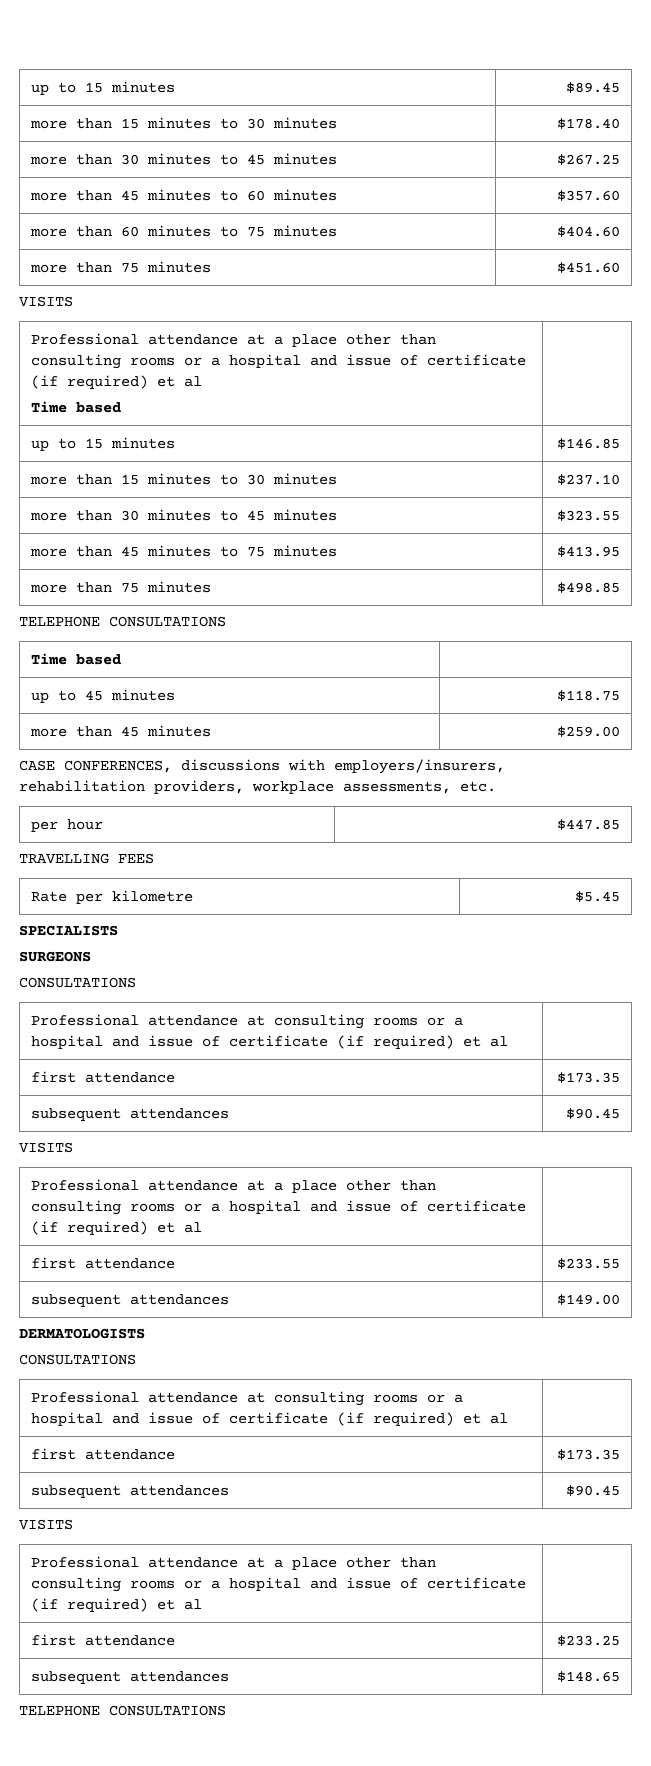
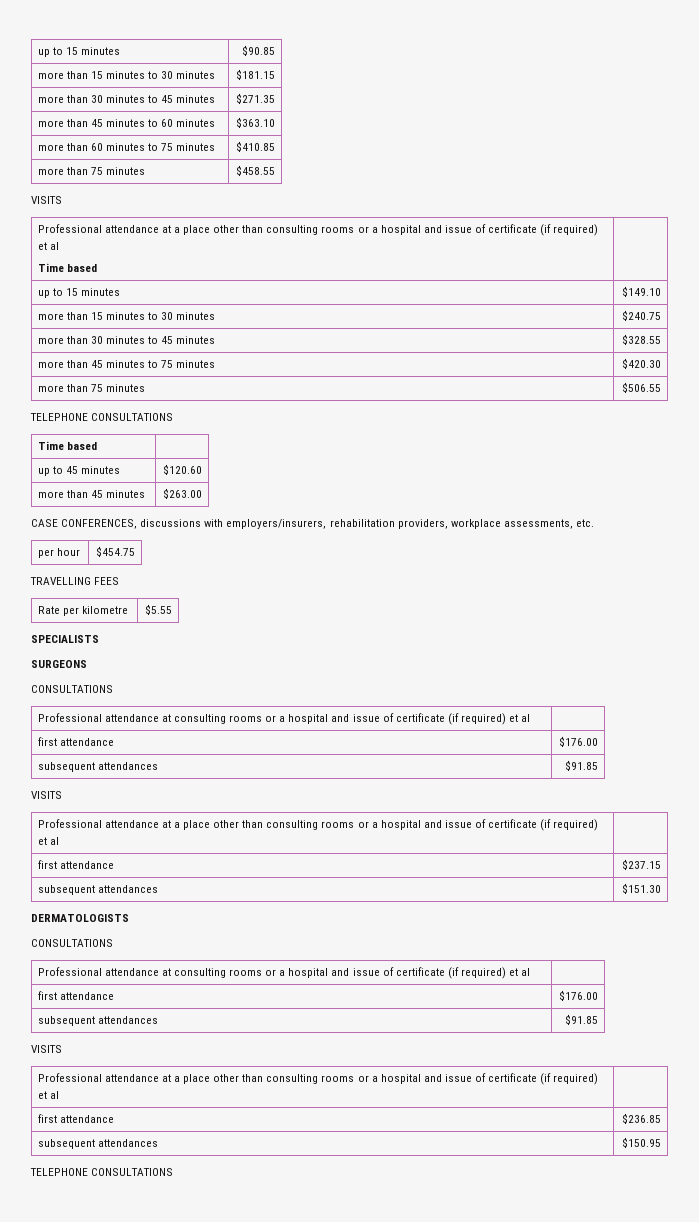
[31,81,176,95] [565,82,620,93] [30,117,338,129] [556,118,620,129] [30,153,338,165] [556,154,620,165] up to 15 minutes | $89.45 // more than 15 minutes to 30 minutes | $178.40 // more than 30 minutes to 45 minutes | $267.25 -> [37,47,120,57] [242,45,276,56] [37,71,216,79] [236,69,276,80] [37,95,216,103] [236,93,276,104] up to 15 minutes | $90.85 // more than 15 minutes to 30 minutes | $181.15 // more than 30 minutes to 45 minutes | $271.35
[556,190,620,201] $357.60 -> [236,117,276,128] $363.10
[556,226,620,237] [30,261,212,273] [556,262,620,273] $404.60 // more than 75 minutes | $451.60 -> [236,141,276,152] [37,167,145,175] [236,165,276,176] $410.85 // more than 75 minutes | $458.55
[556,438,620,449] [30,473,338,485] [556,474,620,485] [30,509,338,521] [556,510,620,521] $146.85 // more than 15 minutes to 30 minutes | $237.10 // more than 30 minutes to 45 minutes | $323.55 -> [622,286,662,297] [37,312,216,320] [622,310,662,321] [37,336,216,344] [622,334,662,345] $149.10 // more than 15 minutes to 30 minutes | $240.75 // more than 30 minutes to 45 minutes | $328.55
[556,546,620,557] [30,581,212,593] [556,582,620,593] $413.95 // more than 75 minutes | $498.85 -> [622,358,662,369] [37,384,145,392] [622,382,662,393] $420.30 // more than 75 minutes | $506.55
[556,690,620,701] $118.75 -> [163,464,203,475] $120.60
[556,726,620,737] $259.00 -> [163,488,203,499] $263.00
[556,819,620,830] $447.85 -> [96,546,136,557] $454.75
[574,891,620,902] $5.45 -> [145,604,173,615] $5.55
[556,1072,620,1083] [31,1108,230,1121] [565,1108,620,1119] $173.35 // subsequent attendances | $90.45 -> [559,736,599,747] [37,762,158,772] [565,760,599,771] $176.00 // subsequent attendances | $91.85
[556,1258,620,1269] [31,1294,230,1307] [556,1294,620,1305] $233.55 // subsequent attendances | $149.00 -> [622,859,662,870] [37,885,158,895] [622,883,662,894] $237.15 // subsequent attendances | $151.30
[556,1449,620,1460] [31,1485,230,1498] [565,1485,620,1496] $173.35 // subsequent attendances | $90.45 -> [559,990,599,1001] [37,1016,158,1026] [565,1014,599,1025] $176.00 // subsequent attendances | $91.85
[556,1635,620,1646] [31,1671,230,1684] [556,1671,620,1682] $233.25 // subsequent attendances | $148.65 -> [622,1113,662,1124] [37,1139,158,1149] [622,1137,662,1148] $236.85 // subsequent attendances | $150.95

